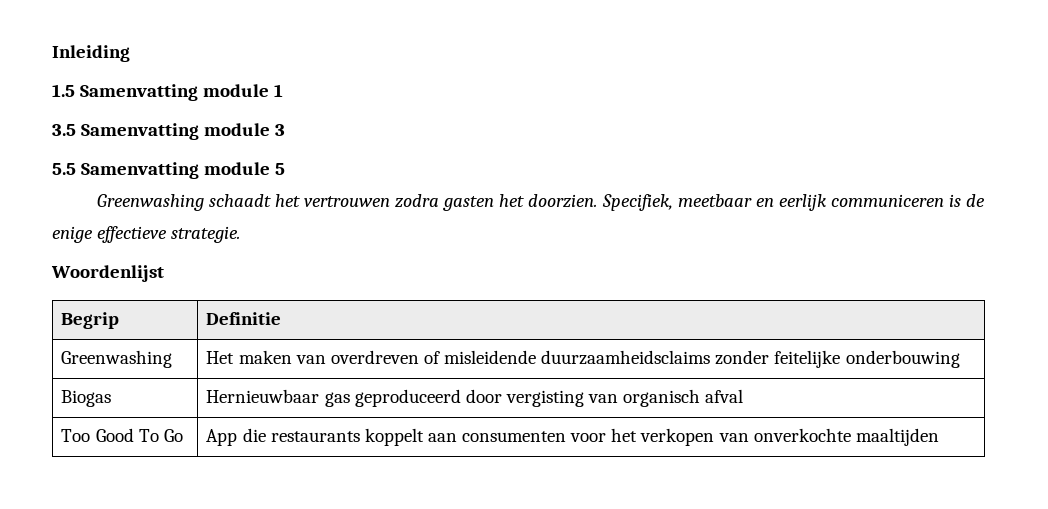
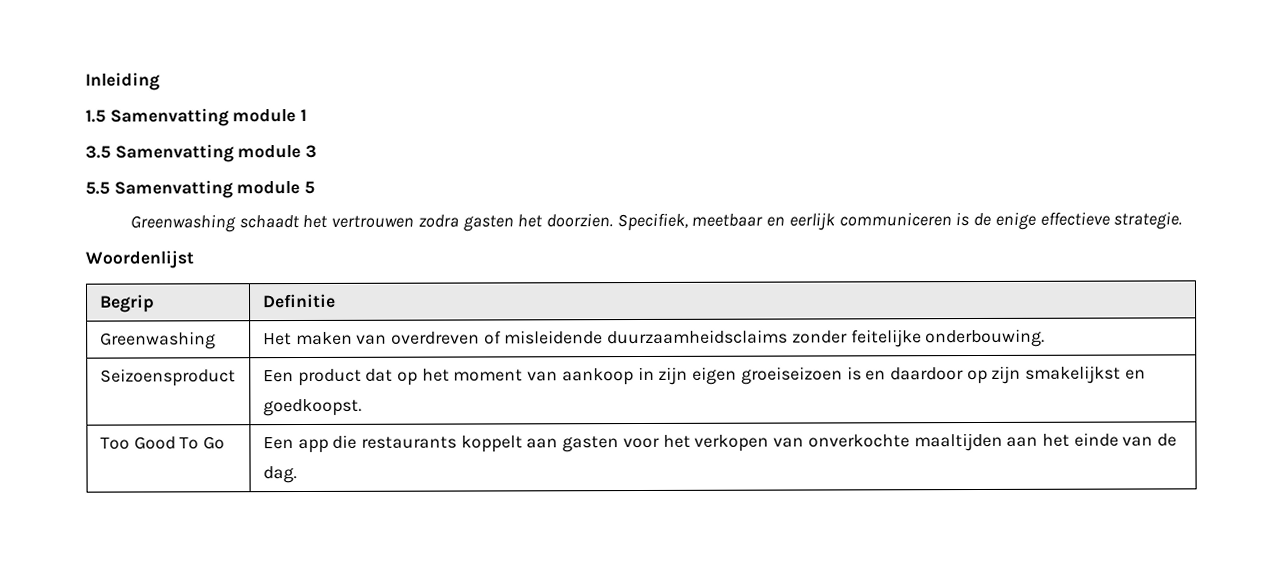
[845,350,960,368] [61,390,112,407] [206,389,744,407] onderbouwing // Biogas | Hernieuwbaar gas geproduceerd door vergisting van organisch afval -> [925,328,1046,348] [99,368,236,387] [262,365,1146,387] [262,398,362,417] onderbouwing. // Seizoensproduct | Een product dat op het moment van aankoop in zijn eigen groeiseizoen is en daardoor op zijn smakelijkst en goedkoopst.
[206,429,238,446] App -> [262,437,329,454] Een app
[462,431,567,442] consumenten -> [562,436,620,453] gasten
(939, 437) none -> [1006,432,1178,447] [262,466,297,484] aan het einde van de dag.

